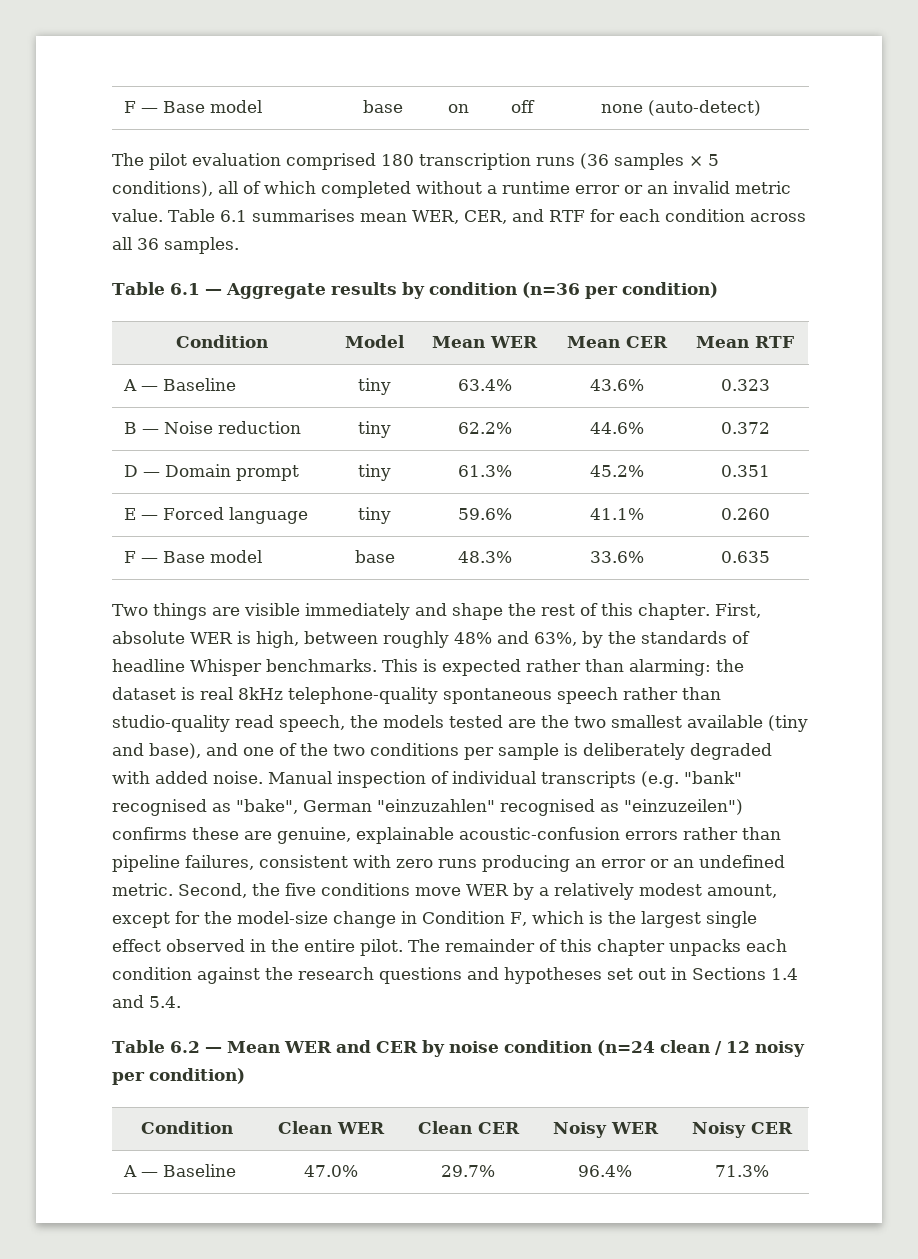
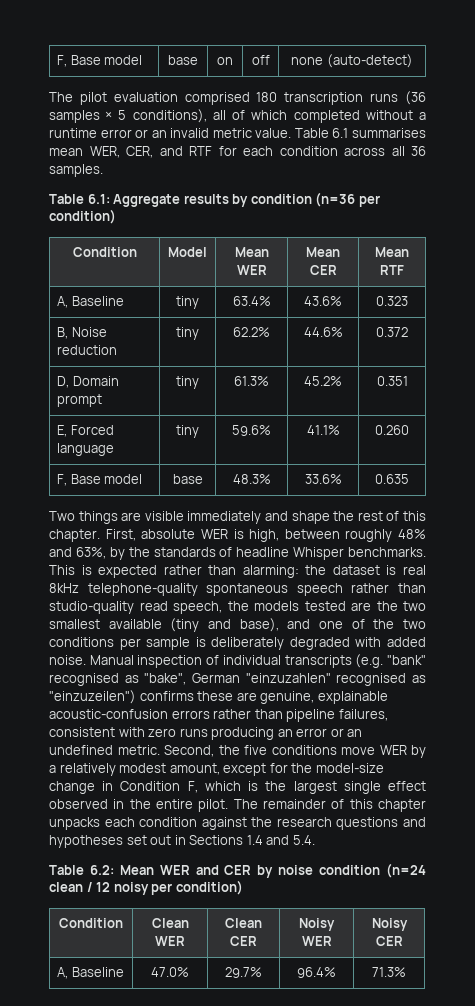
[123,101,158,113] F — -> [57,55,68,67] F,
[169,283,222,295] 6.1 — -> [87,194,110,204] 6.1:
[122,379,158,391] A — -> [57,296,69,308] A,
[123,422,159,434] B — -> [57,327,69,339] B,
[123,465,160,477] D — -> [57,376,70,388] D,
[123,508,158,520] E — -> [57,425,68,437] E,
[123,551,158,563] F — -> [57,474,68,486] F,
[169,1041,222,1053] 6.2 — -> [89,865,114,875] 6.2:
[122,1165,158,1177] A — -> [57,967,69,979] A,

